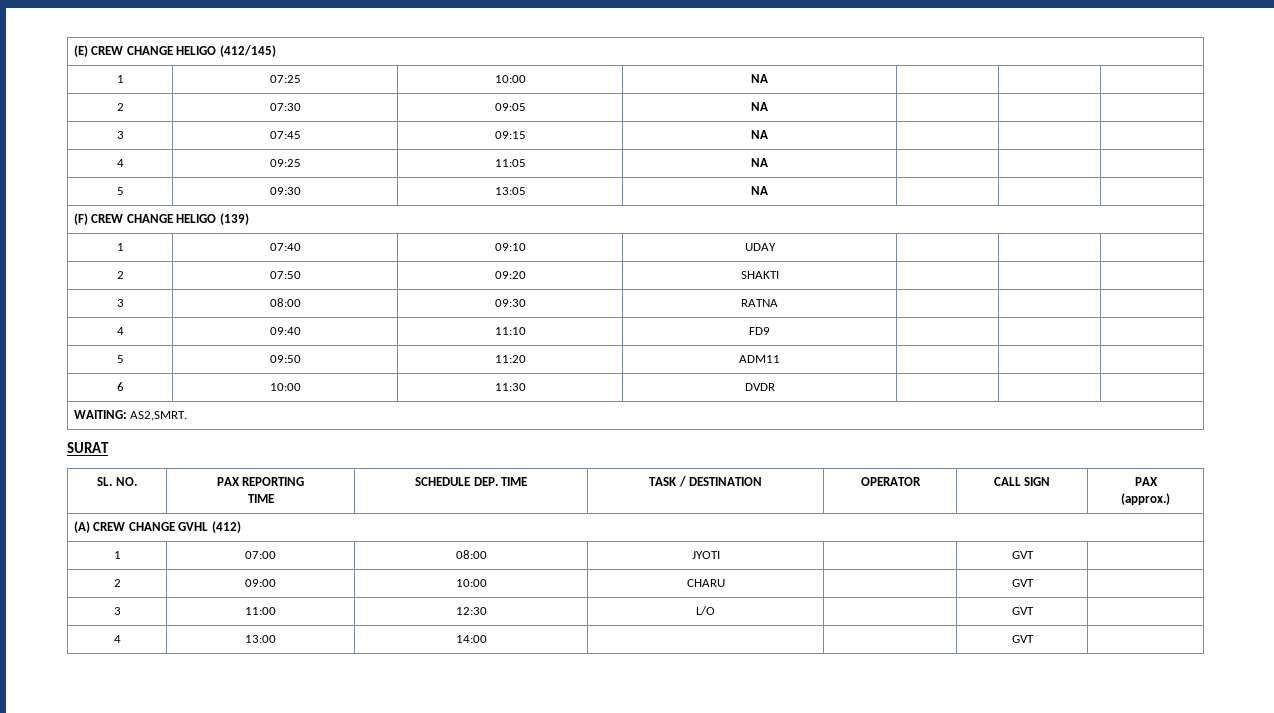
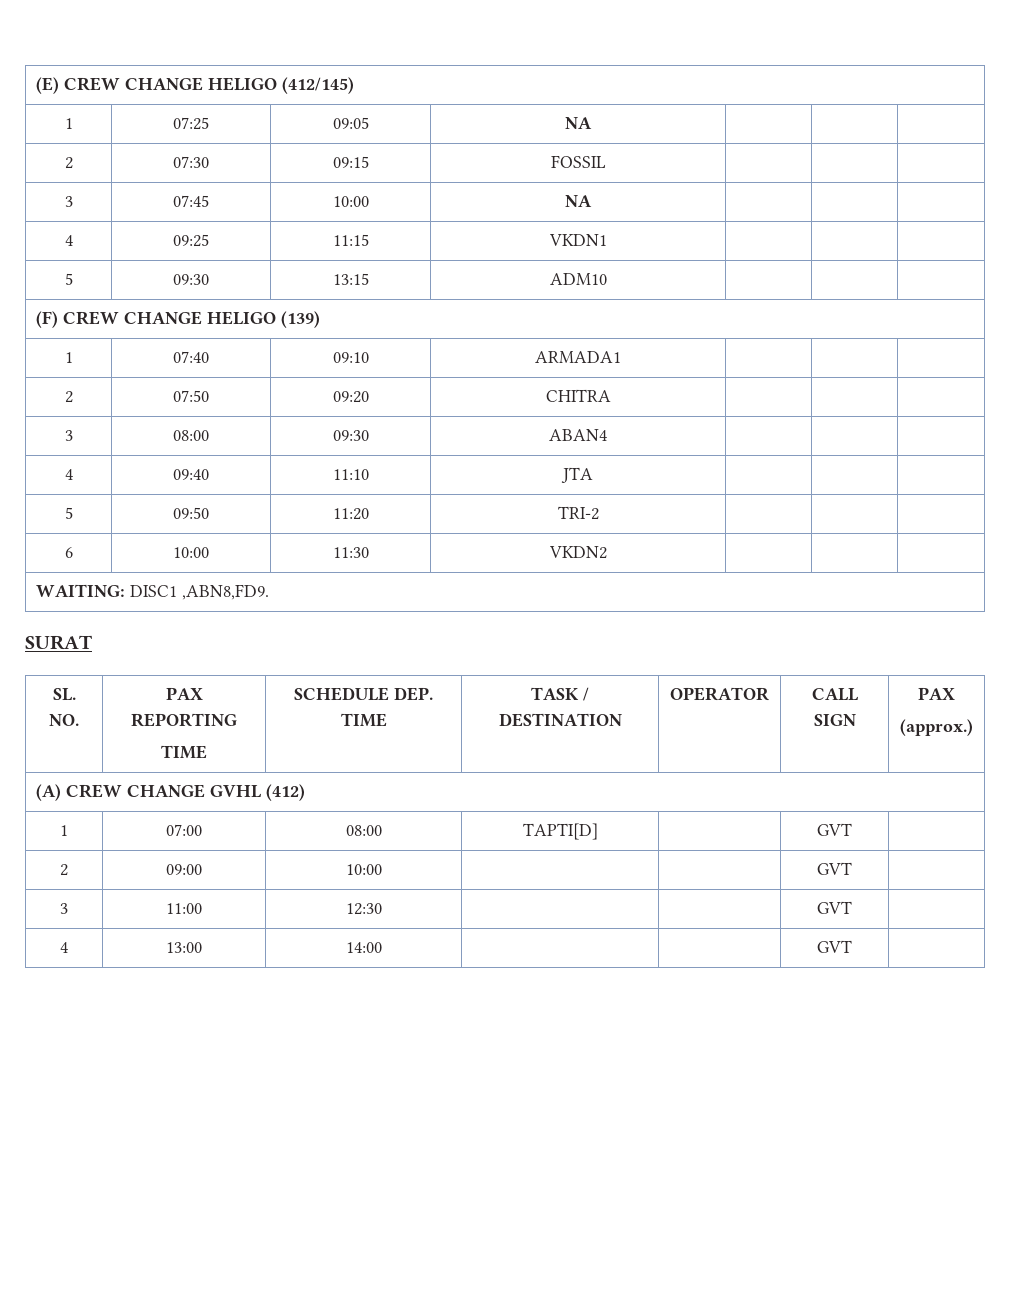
[494,75,526,83] 10:00 -> [332,117,369,129] 09:05
[494,103,526,111] [751,102,768,111] 09:05 | NA -> [332,156,369,168] [550,155,606,168] 09:15 | FOSSIL
[494,131,526,139] 09:15 -> [332,196,369,207] 10:00
[494,159,526,167] [751,158,768,167] 11:05 | NA -> [332,234,369,246] [548,234,607,246] 11:15 | VKDN1
[494,187,526,195] [751,186,768,195] 13:05 | NA -> [332,273,369,285] [549,273,607,285] 13:15 | ADM10
[744,243,776,251] UDAY -> [535,351,621,363] ARMADA1
[740,271,779,279] SHAKTI -> [545,389,611,402] CHITRA
[741,299,778,307] RATNA -> [549,429,607,441] ABAN4
[749,327,770,335] FD9 -> [561,467,593,483] JTA
[739,355,780,363] ADM11 -> [557,506,599,520] TRI-2
[744,383,775,391] DVDR -> [548,546,607,559] VKDN2
[130,411,188,421] AS2,SMRT. -> [129,584,269,600] DISC1 ,ABN8,FD9.
[691,551,720,559] JYOTI -> [522,823,598,840] TAPTI[D]
[686,579,725,587] CHARU -> (382, 869) none
[696,606,715,615] L/O -> (382, 909) none

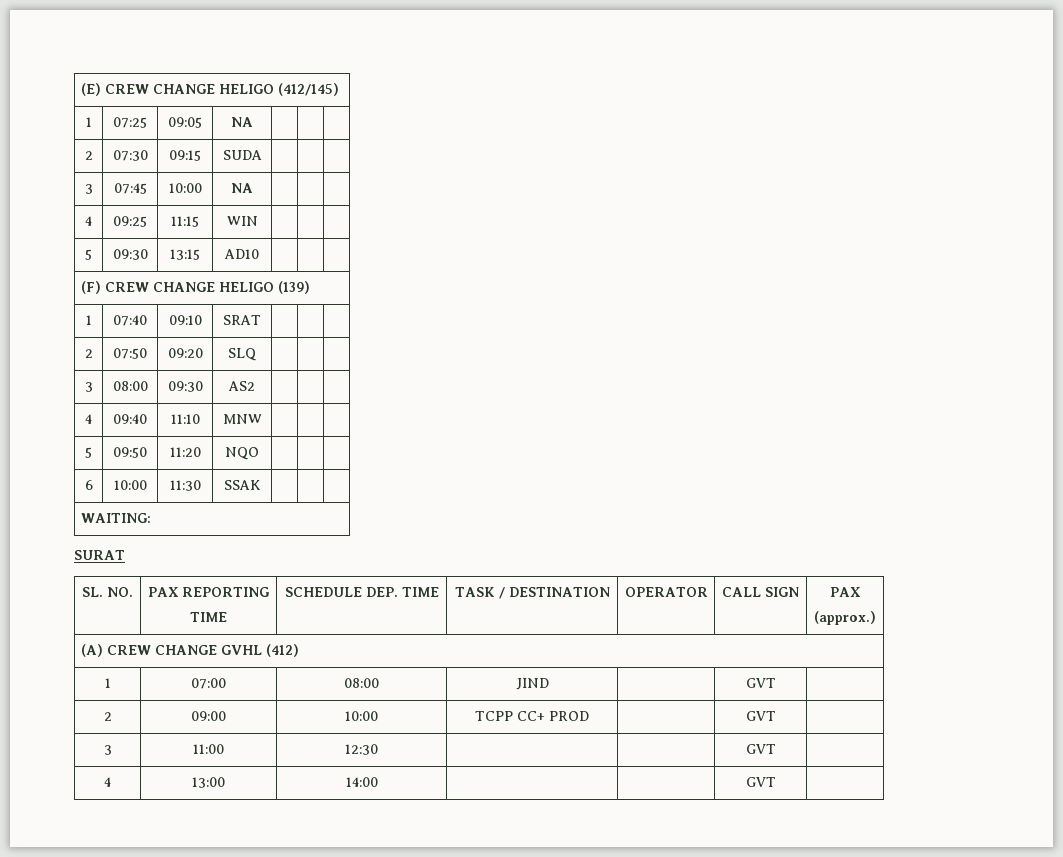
[550,155,606,168] FOSSIL -> [222,150,262,160] SUDA
[548,234,607,246] VKDN1 -> [226,216,258,226] WIN
[549,273,607,285] ADM10 -> [224,249,259,259] AD10
[535,351,621,363] ARMADA1 -> [223,315,261,325] SRAT
[545,389,611,402] CHITRA -> [228,348,256,361] SLQ
[549,429,607,441] ABAN4 -> [228,381,255,391] AS2
[561,467,593,483] JTA -> [222,414,262,424] MNW
[557,506,599,520] TRI-2 -> [225,447,259,460] NQO
[548,546,607,559] VKDN2 -> [224,480,261,490] SSAK
[129,584,269,600] DISC1 ,ABN8,FD9. -> (151, 518) none
[522,823,598,840] TAPTI[D] -> [515,678,549,690] JIND
(382, 869) none -> [475,711,589,721] TCPP CC+ PROD

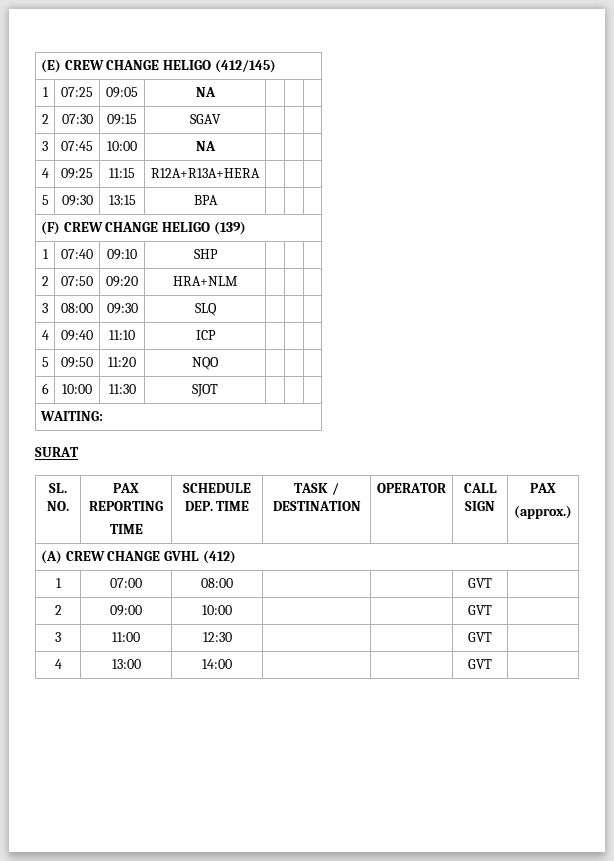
[222,150,262,160] SUDA -> [190,114,221,124] SGAV
[226,216,258,226] WIN -> [151,168,260,178] R12A+R13A+HERA
[224,249,259,259] AD10 -> [193,195,218,205] BPA
[223,315,261,325] SRAT -> [193,249,218,259] SHP
[228,348,256,361] SLQ -> [173,276,238,286] HRA+NLM
[228,381,255,391] AS2 -> [194,303,217,316] SLQ
[222,414,262,424] MNW -> [195,330,216,340] ICP
[224,480,261,490] SSAK -> [192,384,218,397] SJOT
[515,678,549,690] JIND -> (233, 583) none
[475,711,589,721] TCPP CC+ PROD -> (232, 610) none

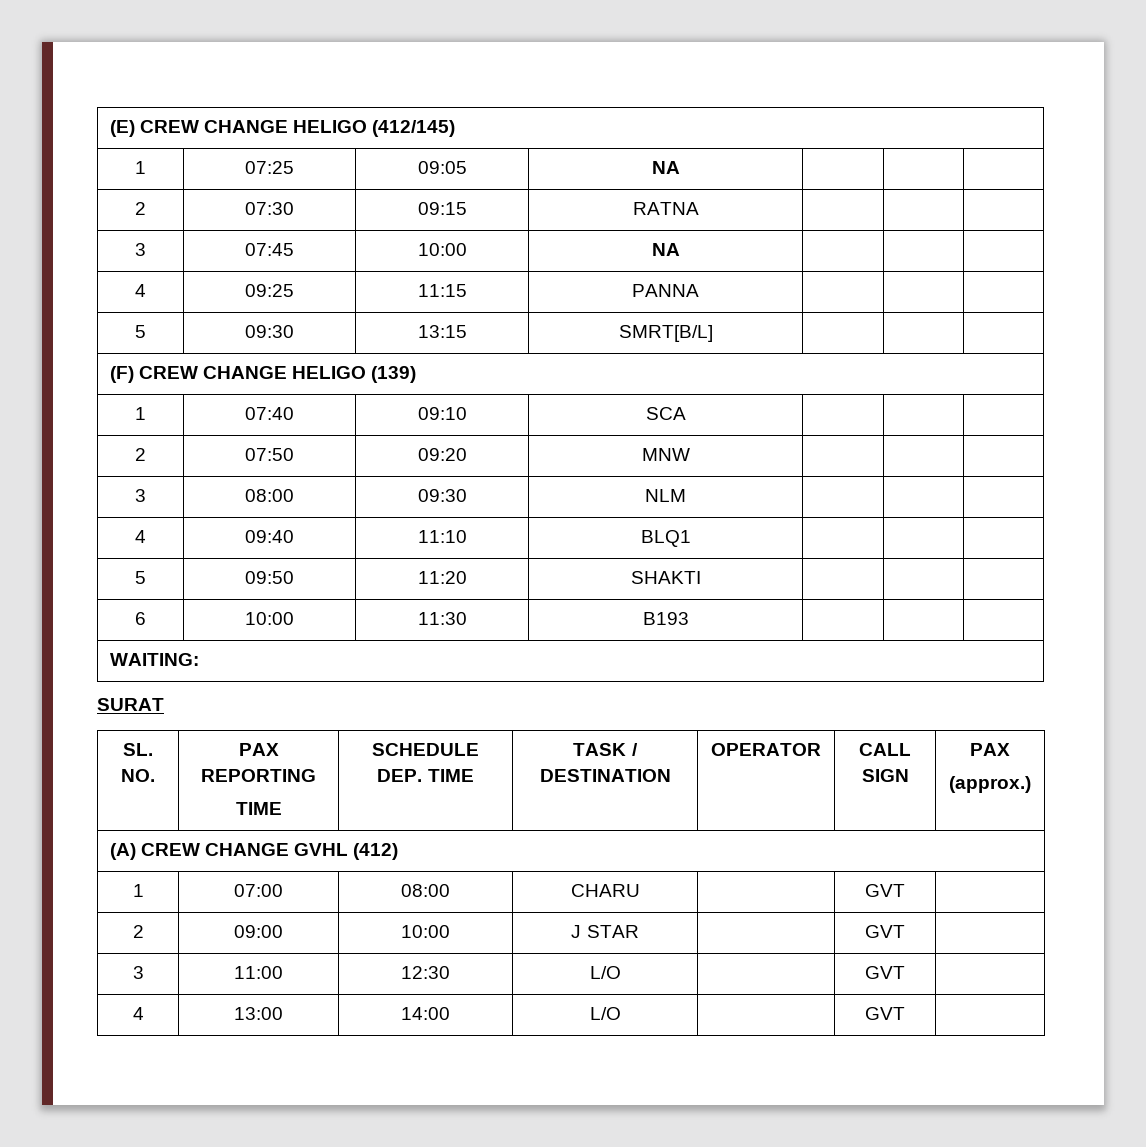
[190,114,221,124] SGAV -> [632,202,699,215] RATNA
[151,168,260,178] R12A+R13A+HERA -> [632,284,699,297] PANNA
[193,195,218,205] BPA -> [618,325,713,342] SMRT[B/L]
[193,249,218,259] SHP -> [645,407,686,420] SCA
[173,276,238,286] HRA+NLM -> [641,448,690,461] MNW
[194,303,217,316] SLQ -> [645,489,686,502] NLM
[195,330,216,340] ICP -> [640,530,691,547] BLQ1
[192,357,219,370] NQO -> [630,571,701,584] SHAKTI
[192,384,218,397] SJOT -> [642,612,689,625] B193
(233, 583) none -> [570,884,640,897] CHARU
(232, 610) none -> [571,925,639,938] J STAR
(232, 637) none -> [589,966,621,979] L/O
(232, 664) none -> [589,1007,621,1020] L/O

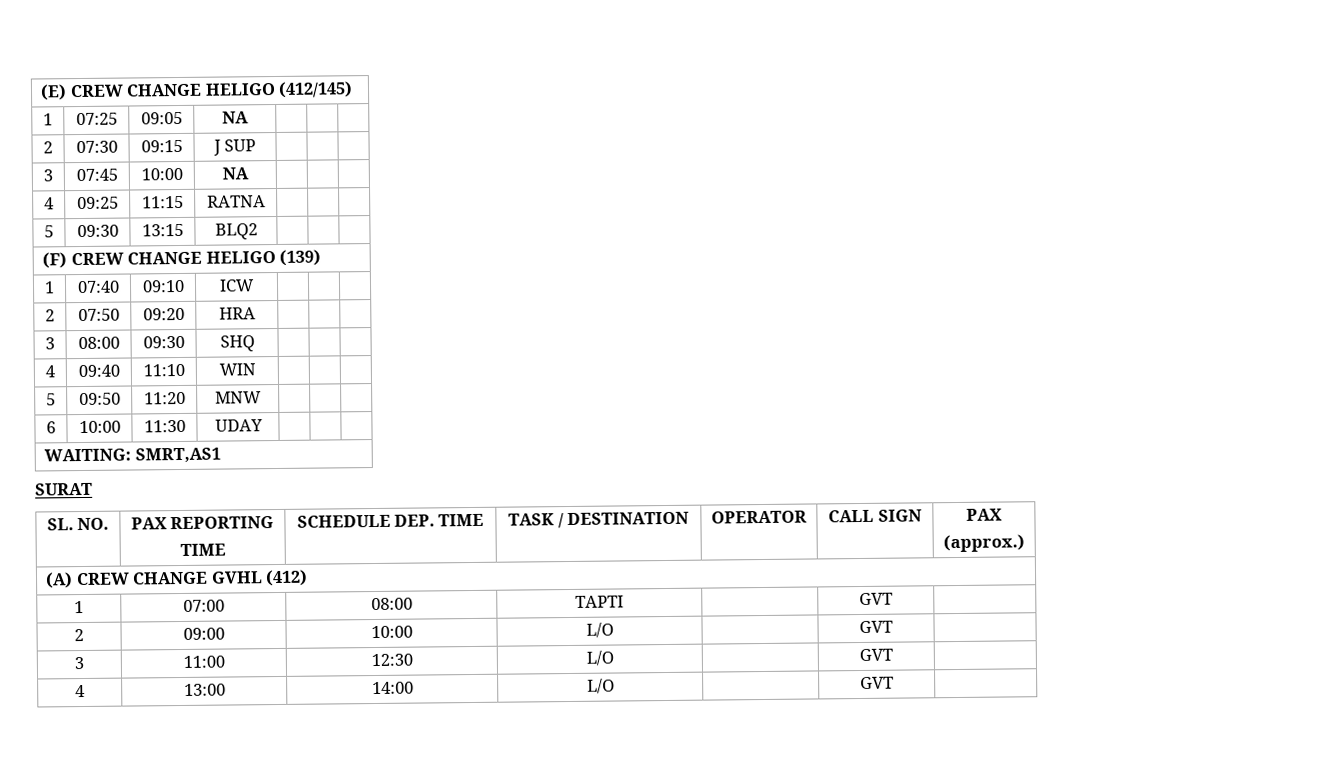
[632,202,699,215] RATNA -> [212,139,257,156] J SUP
[632,284,699,297] PANNA -> [206,195,266,208] RATNA
[618,325,713,342] SMRT[B/L] -> [214,223,258,240] BLQ2
[645,407,686,420] SCA -> [219,279,255,292] ICW
[641,448,690,461] MNW -> [218,307,256,320] HRA
[645,489,686,502] NLM -> [219,335,255,352] SHQ
[640,530,691,547] BLQ1 -> [218,363,256,376] WIN
[630,571,701,584] SHAKTI -> [215,391,262,404] MNW
[642,612,689,625] B193 -> [214,419,263,432] UDAY
(199, 659) none -> [134,447,221,464] SMRT,AS1
[570,884,640,897] CHARU -> [575,595,624,608] TAPTI
[571,925,639,938] J STAR -> [585,622,614,638] L/O

